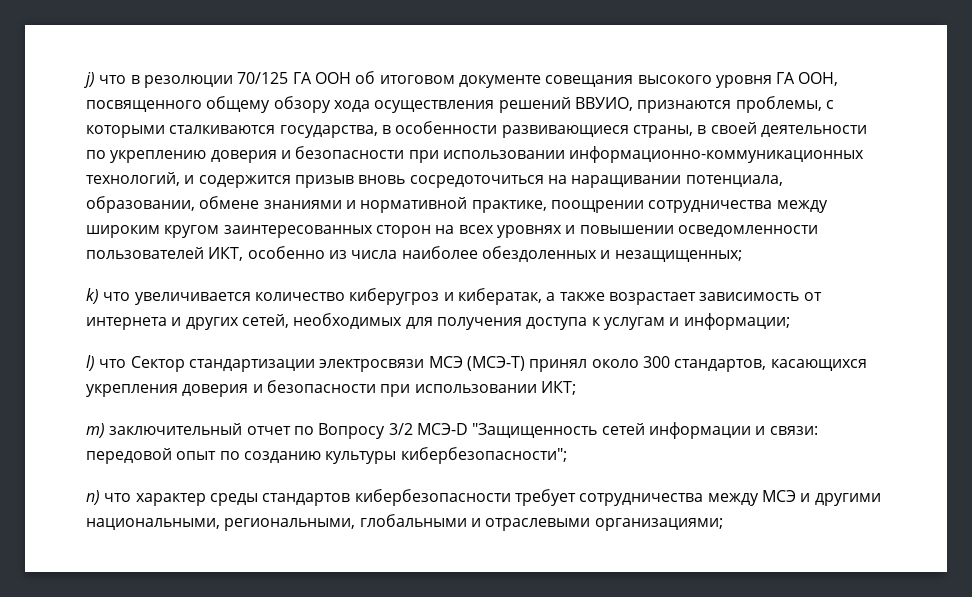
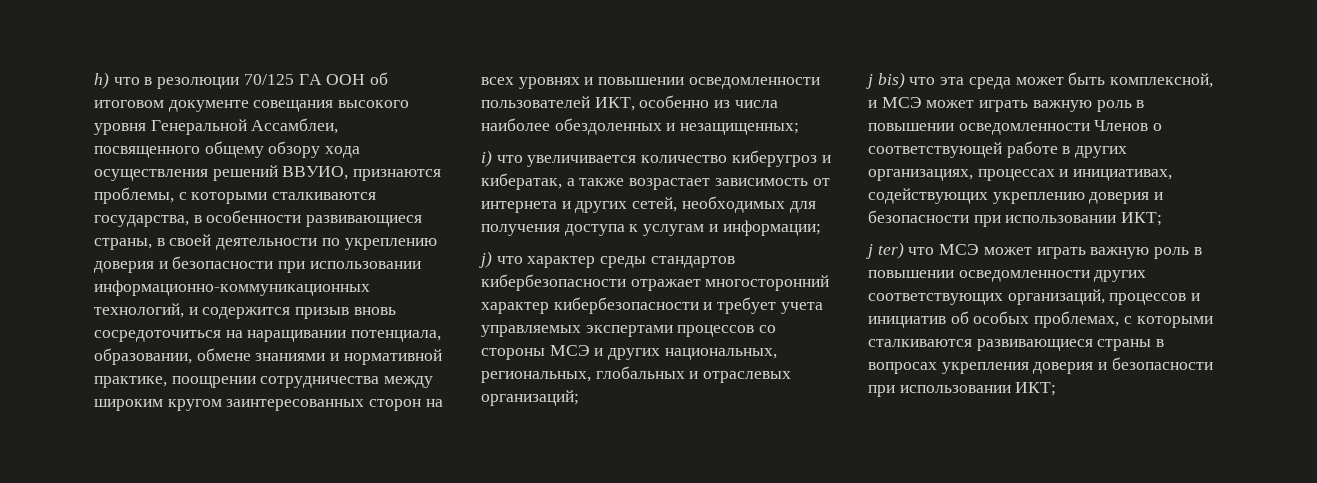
[83,72,95,88] j) -> [94,72,109,89] h)
[776,72,839,86] ГА ООН, -> [150,118,339,135] Генеральной Ассамблеи,
[86,288,99,304] k) -> [481,150,492,167] i)
[86,355,867,372] l) что Сектор стандартизации электросвязи МСЭ (МСЭ-T) принял около 300 стандартов, касающихся -> [479,251,735,268] [481,274,830,291] [481,297,823,314] [481,325,777,337] [481,345,777,360] [481,366,792,383] [481,390,579,406] [866,72,1214,89] [868,97,1145,112] [868,120,1163,135] [868,141,1128,158] [868,169,1173,181] [868,188,1164,204] [868,210,1163,227] [866,242,1202,259] [868,270,1147,282] [868,289,1201,305] [868,311,1213,328] [868,339,1165,351] [868,362,937,374] j) что характер среды стандартов кибербезопасности отражает многосторонний характер кибербезопасности и требует учета управляемых экспертами процессов со стороны МСЭ и других национальных, региональных, глобальных и отраслевых организаций; // j bis) что эта среда может быть комплексной, и МСЭ может играть важную роль в повышении осведомленности Членов о соответствующей работе в других организациях, процессах и инициативах, содействующих укреплению доверия и безопасности при использовании ИКТ; // j ter) что МСЭ может играть важную роль в повышении осведомленности других соответствующих организаций, процессов и инициатив об особых проблемах, с которыми сталкиваются развивающиеся страны в вопросах
[86,422,818,439] [86,447,567,464] [86,489,881,506] [86,514,723,531] // m) заключительный отчет по Вопросу 3/2 МСЭ-D "Защищенность сетей информации и связи: передовой опыт по созданию культуры кибербезопасности"; // n) что характер среды стандартов кибербезопасности требует сотрудничества между МСЭ и другими национальными, региональными, глобальными и отраслевыми организациями; -> (1057, 389) none

